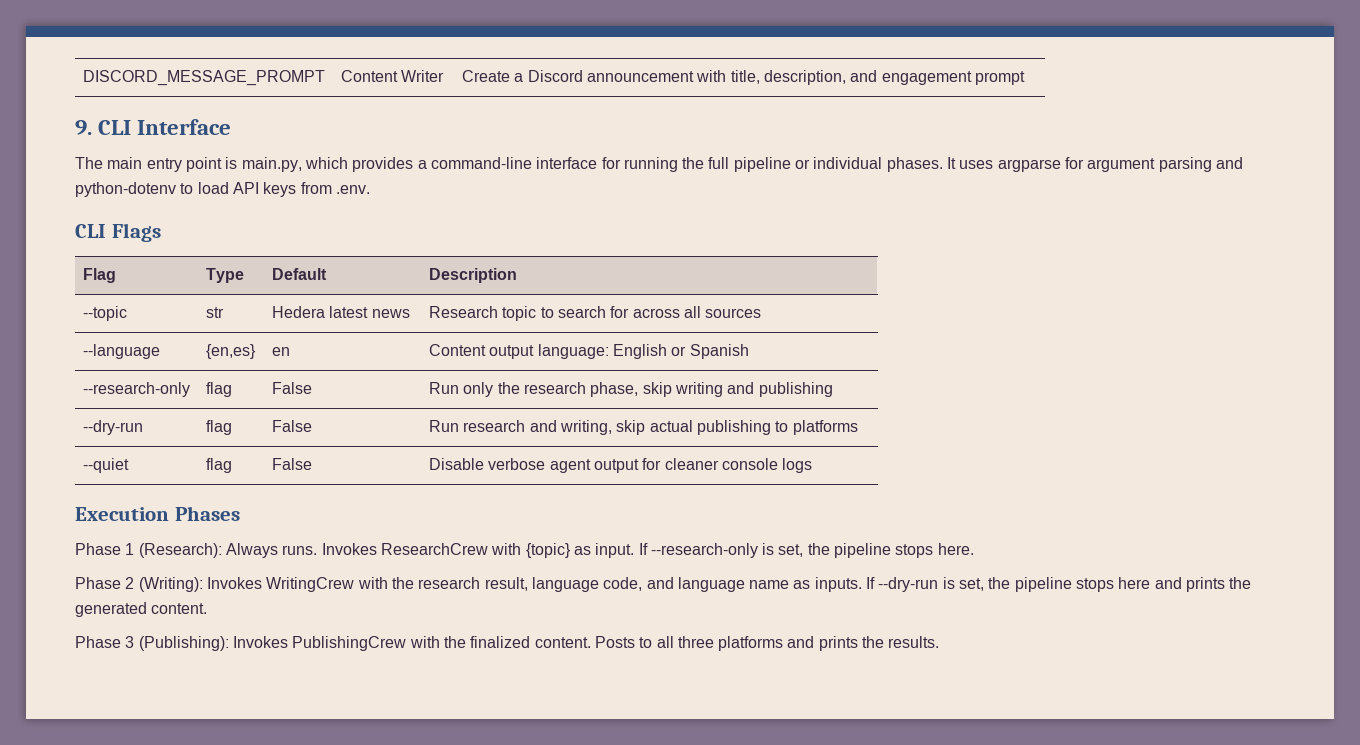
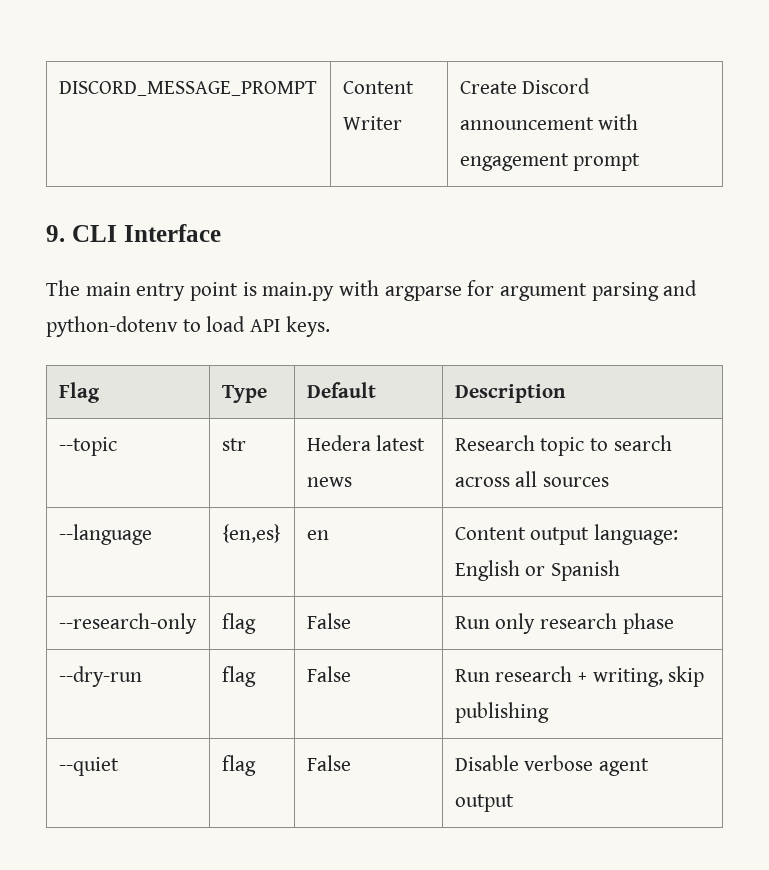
[514,73,524,82] a -> (517, 87) none
[730,70,878,85] title, description, and -> (639, 122) none
[241,157,994,172] main.py, which provides a command-line interface for running the full pipeline or individual phases. It uses -> [262,280,380,301] main.py with
[263,182,370,197] [75,223,161,242] keys from .env. // CLI Flags -> [285,316,330,337] keys.
[610,306,630,318] for -> (672, 443) none
[497,382,833,397] the research phase, skip writing and publishing -> [539,613,674,634] research phase
[529,420,557,432] and -> [577,672,587,682] +
[649,420,858,435] actual publishing to platforms -> [454,702,549,723] publishing
[642,458,813,473] [75,506,240,521] [75,543,974,558] [75,577,1252,592] [75,602,208,617] [75,636,940,651] for cleaner console logs // Execution Phases // Phase 1 (Research): Always runs. Invokes ResearchCrew with {topic} as input. If --research-only is set, the pipeline stops here. // Phase 2 (Writing): Invokes WritingCrew with the research result, language code, and language name as inputs. If --dry-run is set, the pipeline stops here and prints the generated content. // Phase 3 (Publishing): Invokes PublishingCrew with the finalized content. Posts to all three platforms and prints the results. -> (514, 803) none

